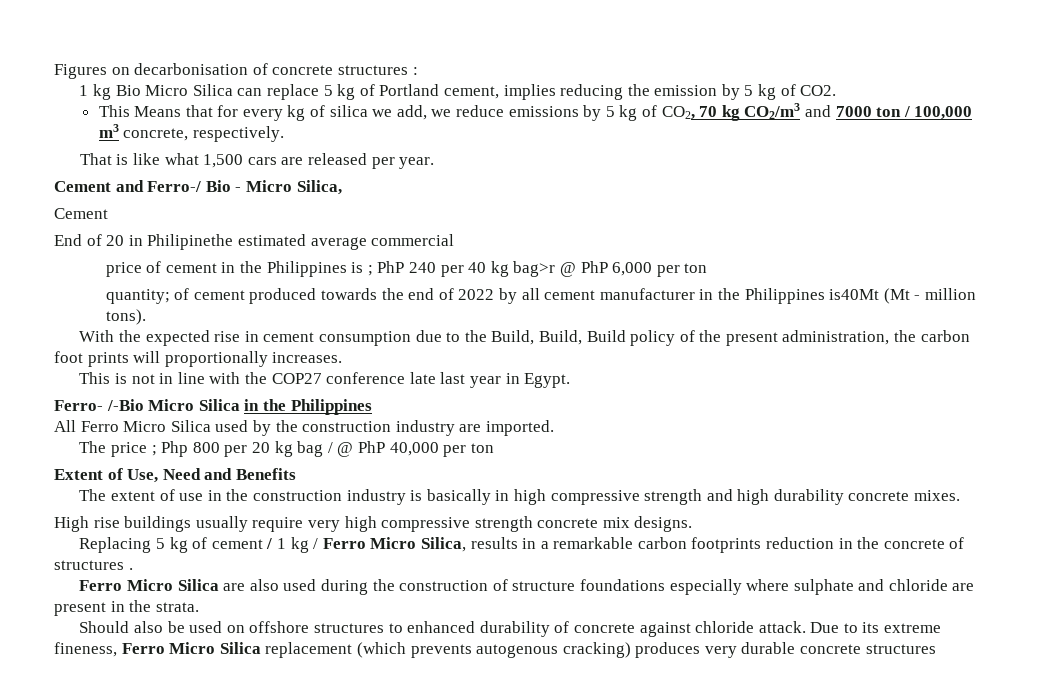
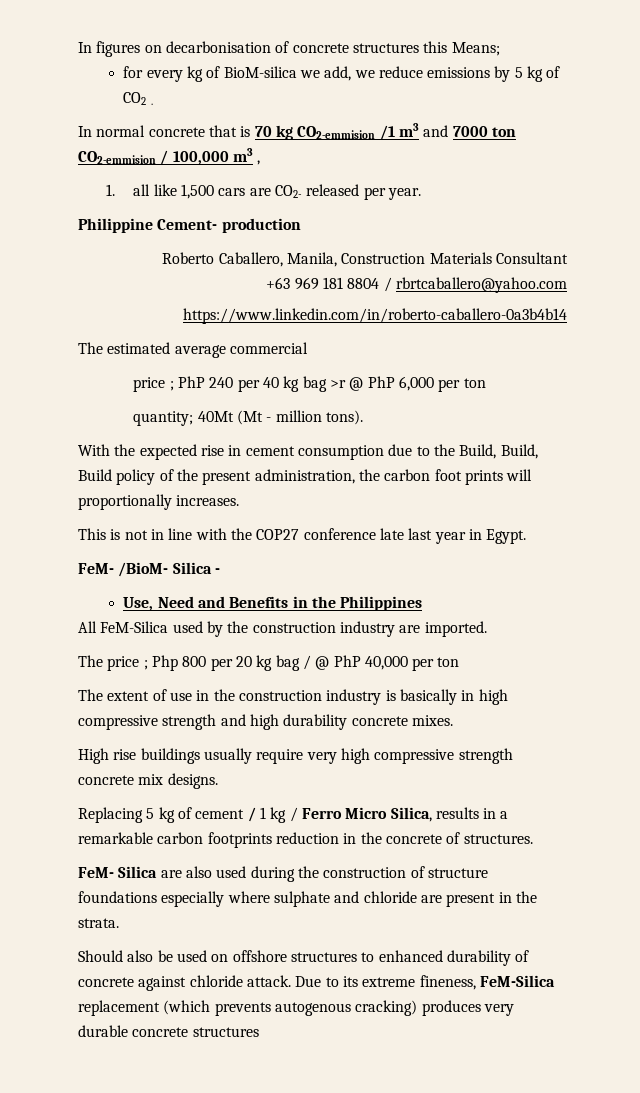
[54,64,107,79] Figures -> [78,41,141,57] In figures
[412,67,418,75] [79,84,837,100] [98,105,213,117] : // 1 kg Bio Micro Silica can replace 5 kg of Portland cement, implies reducing the emission by 5 kg of CO2. // This Means that -> [423,41,500,56] this Means; //
[329,105,368,117] silica -> [223,66,297,78] BioM-silica
[661,103,801,121] CO2, 70 kg CO2/m3 -> [123,92,153,105] [78,123,419,140] CO2 . // In normal concrete that is 70 kg CO2-emmision /1 m3
(902, 112) none -> [78,151,156,164] CO2-emmision
[123,126,284,142] [79,153,199,165] concrete, respectively. // That is like what -> [257,160,261,165] [105,184,177,196] , // 1. all like
(304, 161) none -> [274,185,302,198] CO2-
[54,180,342,195] [54,208,108,219] [54,234,455,250] [105,261,364,277] Cement and Ferro-/ Bio - Micro Silica, // Cement // End of 20 in Philipinethe estimated average commercial // price of cement in the Philippines is -> [78,218,301,233] [162,252,568,267] [266,277,567,293] [183,308,567,324] [78,342,308,358] [133,377,166,392] Philippine Cement- production // Roberto Caballero, Manila, Construction Materials Consultant // +63 969 181 8804 / rbrtcaballero@yahoo.com // https://www.linkedin.com/in/roberto-caballero-0a3b4b14 // The estimated average commercial // price
[513,261,556,277] bag>r -> [302,376,346,392] bag >r
[174,288,880,304] of cement produced towards the end of 2022 by all cement manufacturer in the Philippines is40Mt -> [197,411,234,422] 40Mt
[54,399,240,411] Ferro- /-Bio Micro Silica -> [78,562,220,577] [123,596,289,611] FeM- /BioM- Silica - // Use, Need and Benefits
[80,420,211,432] Ferro Micro Silica -> [100,621,169,633] FeM-Silica
[54,468,296,483] // Extent of Use, Need and Benefits -> (460, 662) none
[54,560,133,570] [79,579,174,591] structures . // Ferro Micro -> [463,834,533,844] [78,867,114,878] structures. // FeM-
[121,642,261,654] Ferro Micro Silica -> [479,975,555,987] FeM-Silica

